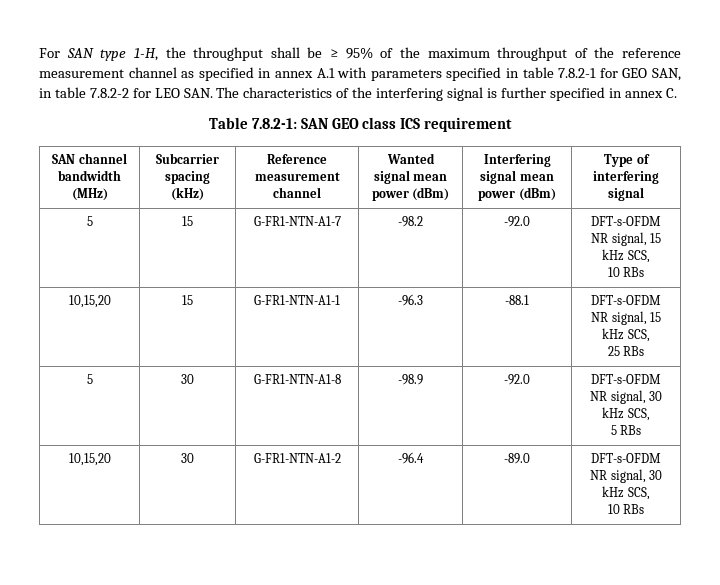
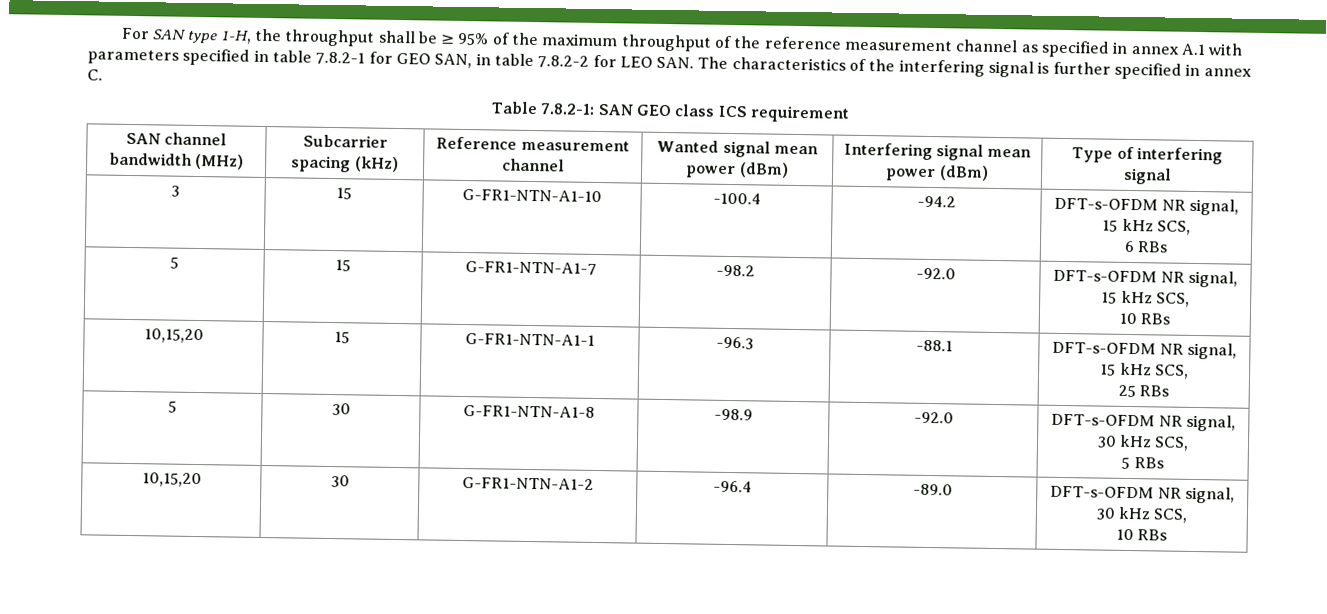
(644, 194) none -> [171,185,180,197] [336,187,352,200] [462,188,602,203] [712,192,761,205] [917,195,956,208] [1054,197,1239,216] [1102,218,1191,235] [1123,240,1169,253] // 3 | 15 | G-FR1-NTN-A1-10 | -100.4 | -94.2 | DFT-s-OFDM NR signal, 15 kHz SCS, // 6 RBs

